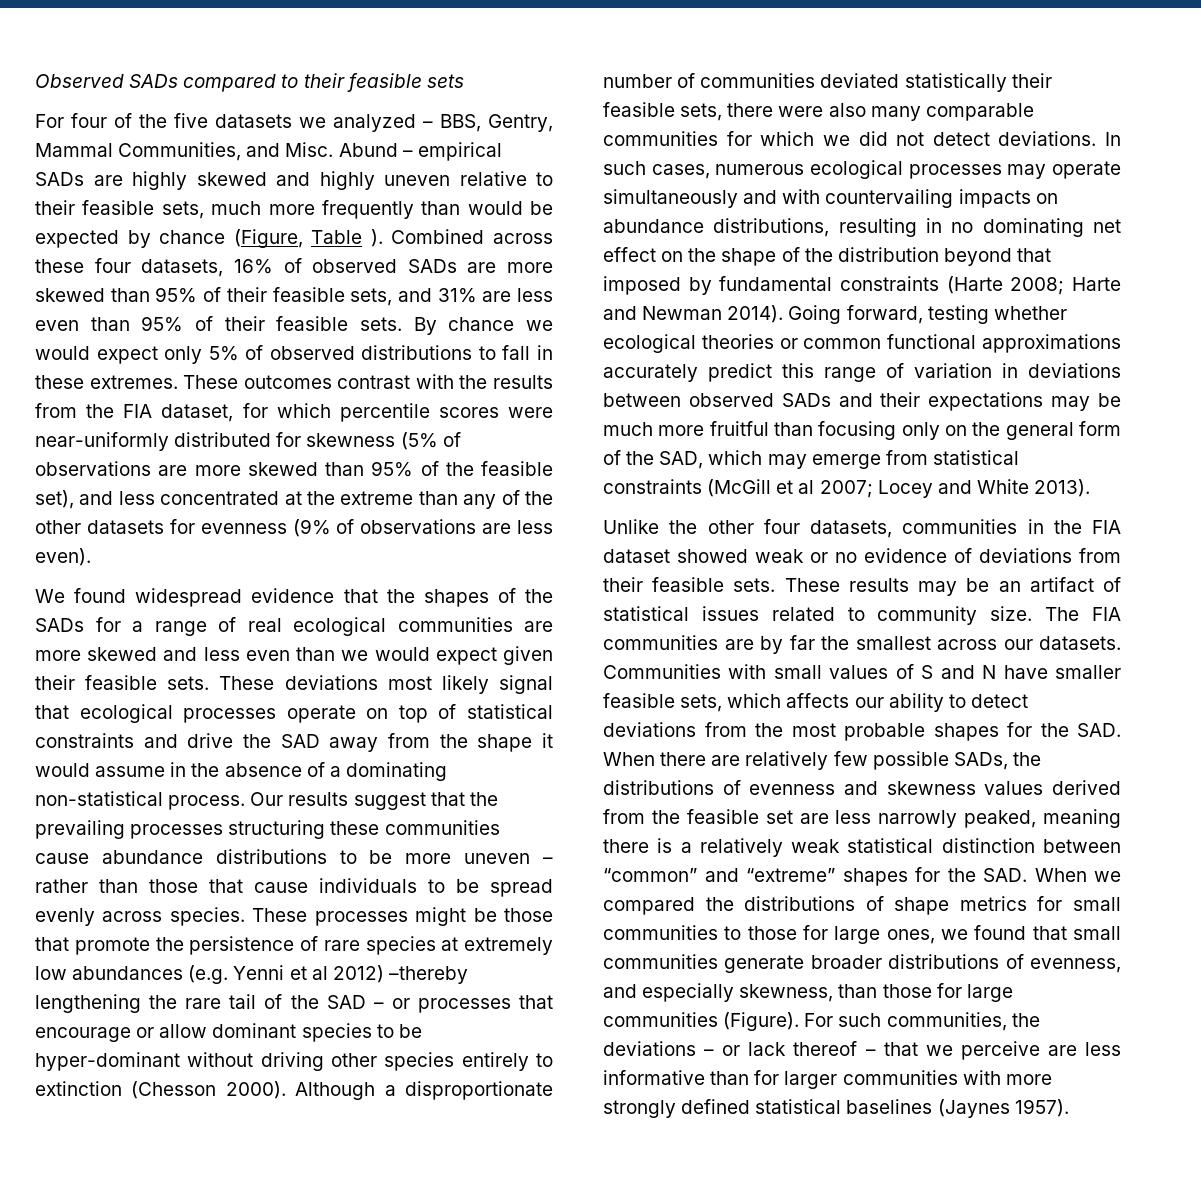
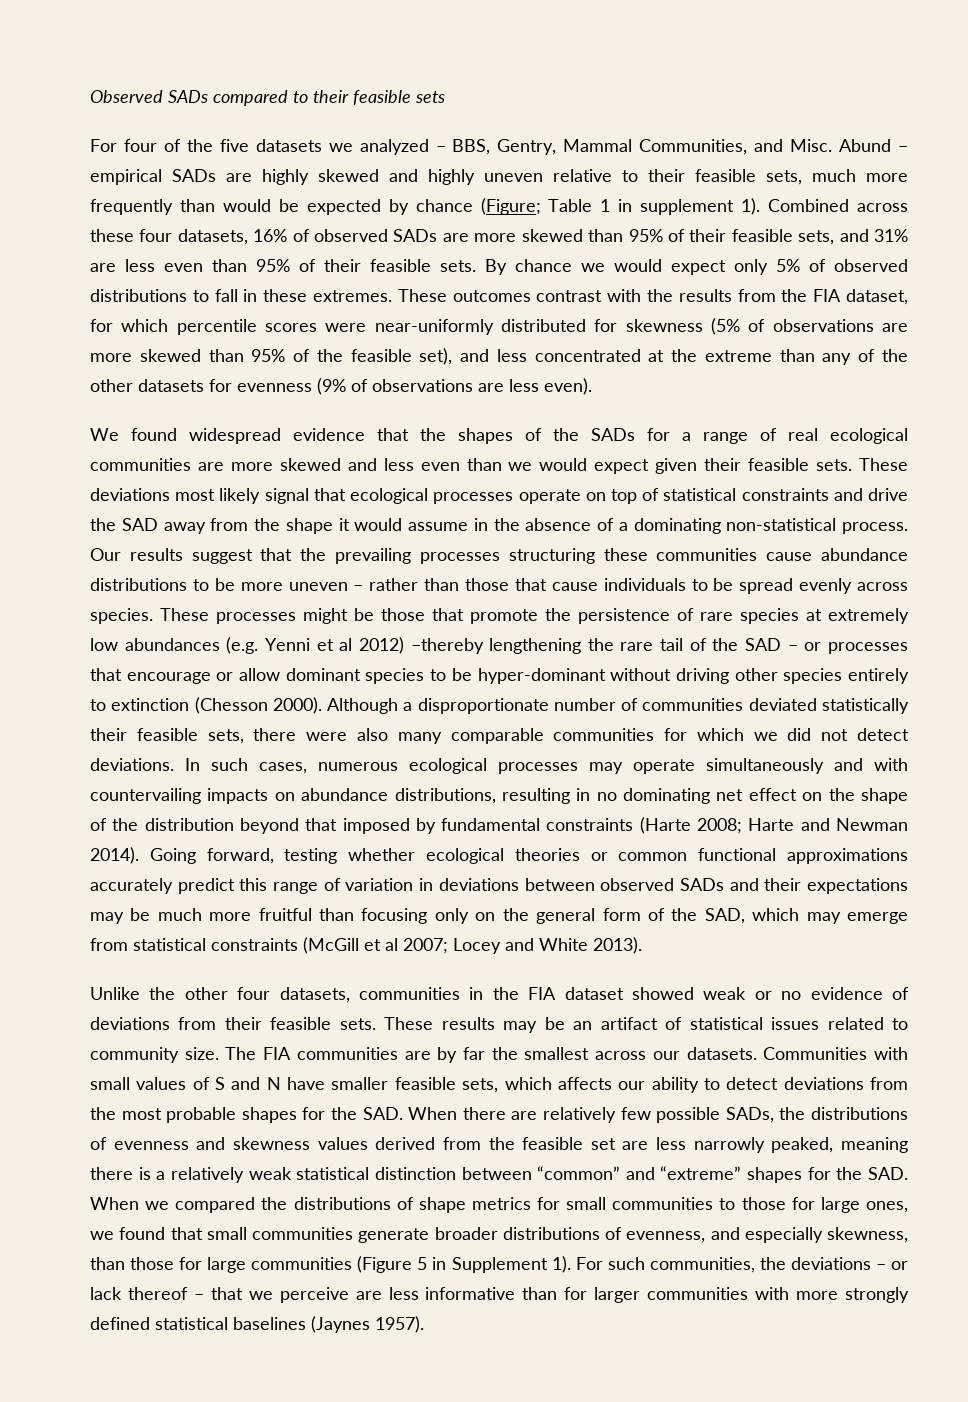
[233,229,383,248] (Figure, Table ). -> [480,198,761,215] (Figure; Table 1 in supplement 1).
[723,1012,800,1031] (Figure). -> [357,1256,571,1273] (Figure 5 in Supplement 1).

